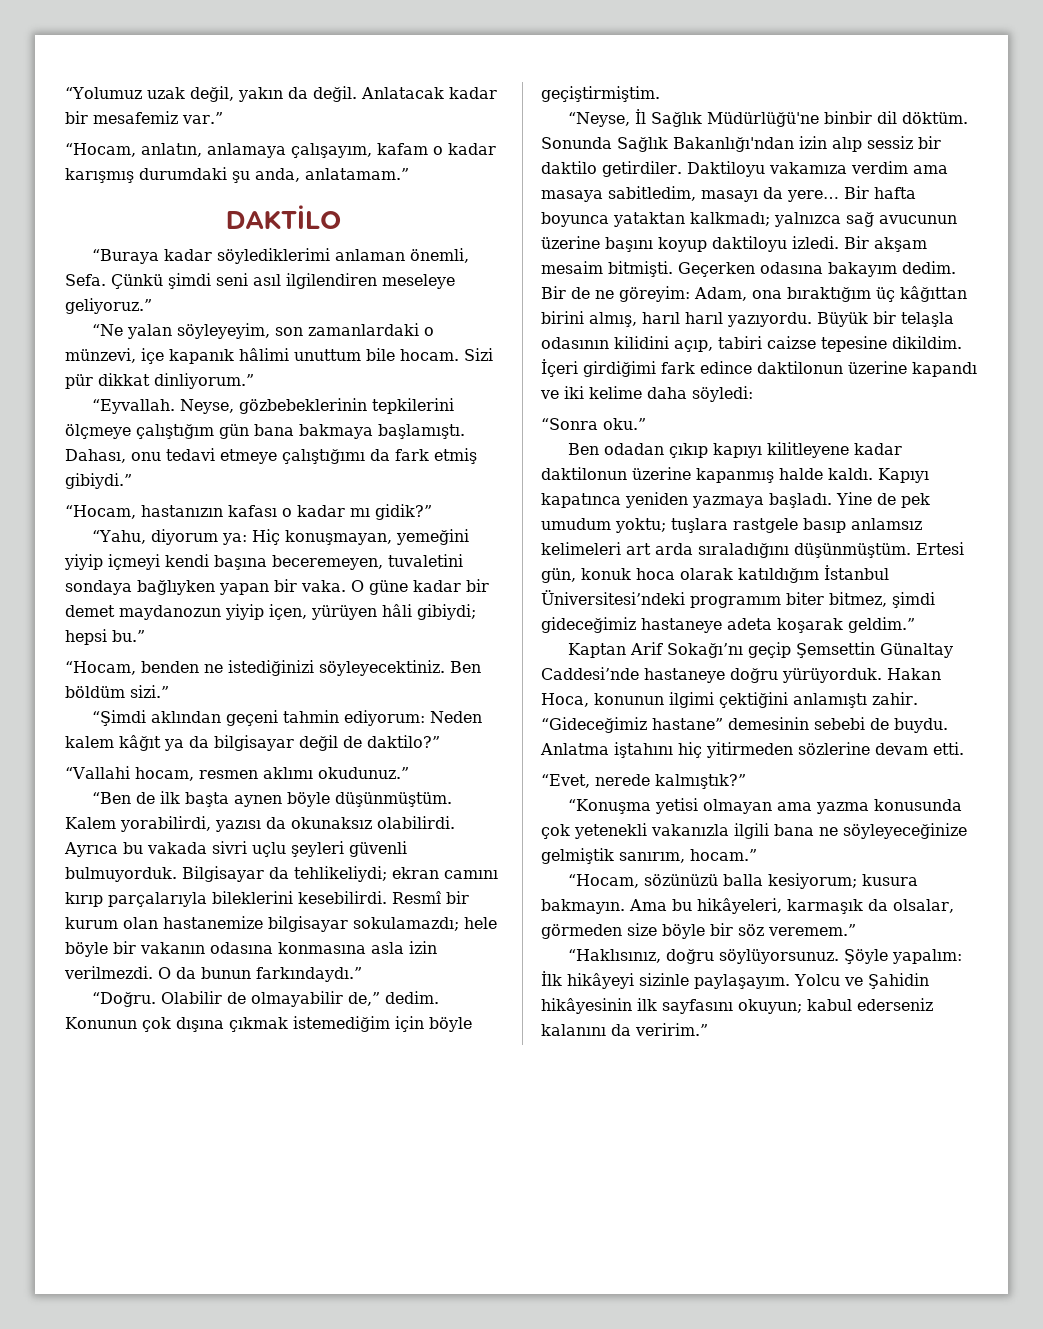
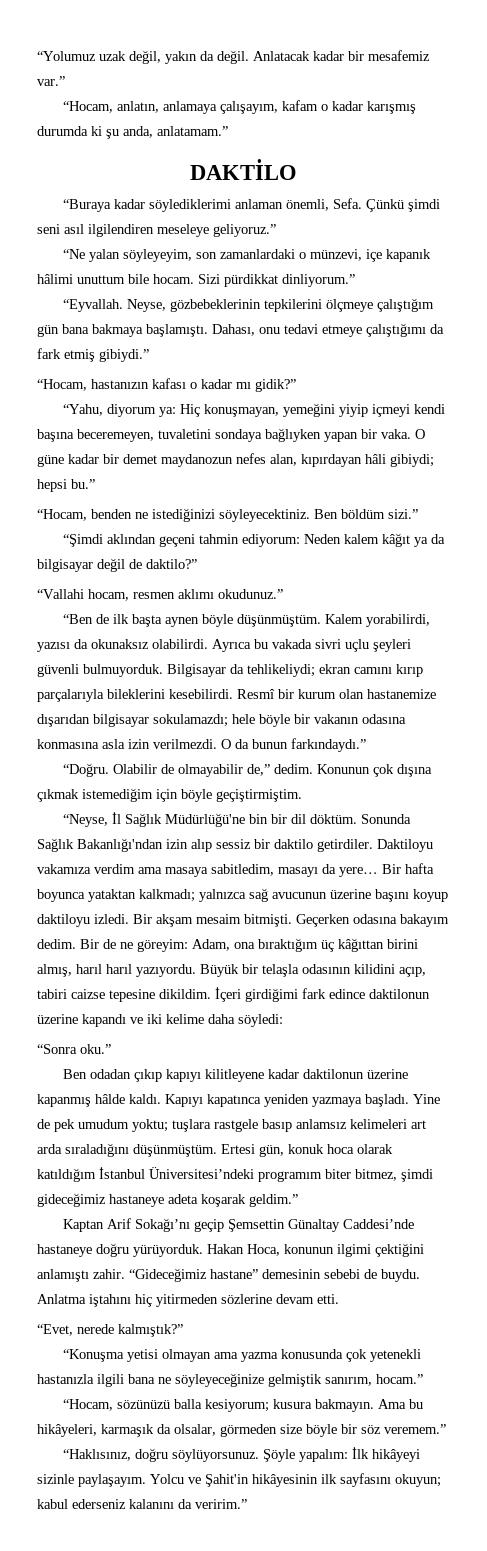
[139,167,227,180] durumdaki -> [37,126,102,136] durumda ki
[65,373,150,389] pür dikkat -> [224,274,278,287] pürdikkat
[225,604,377,620] yiyip içen, yürüyen -> [236,453,362,467] nefes alan, kıpırdayan
(263, 922) none -> [37,714,90,727] dışarıdan
[823,111,872,124] binbir -> [249,814,288,824] bin bir
[779,468,823,480] halde -> [95,1094,125,1104] hâlde
[651,824,729,836] vakanızla -> [37,1374,94,1384] hastanızla
[867,973,929,989] Şahidin -> [205,1474,249,1487] Şahit'in

